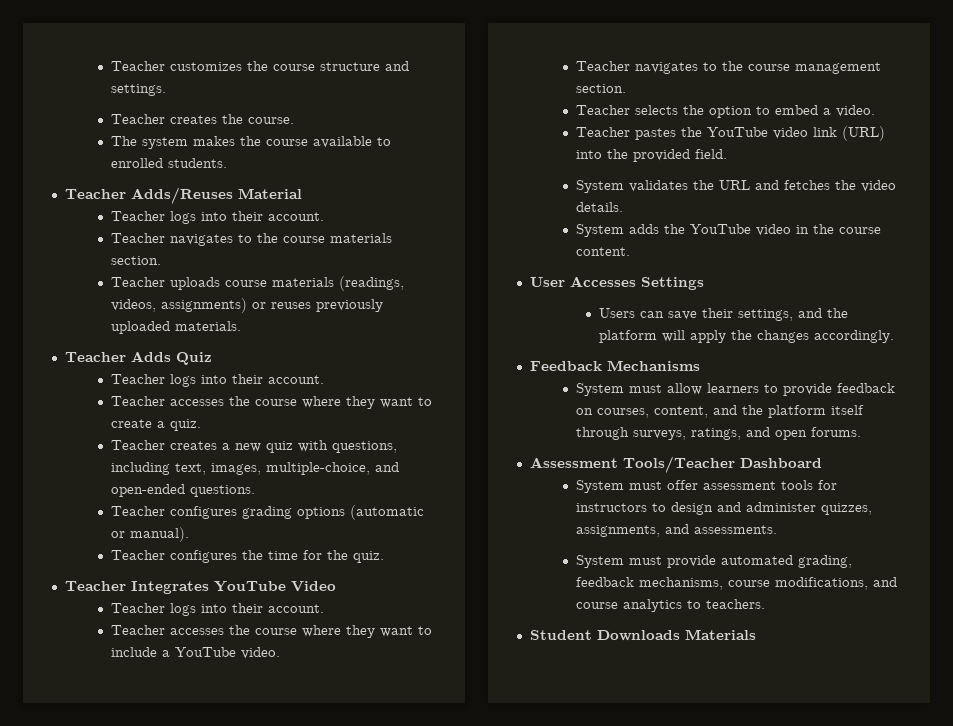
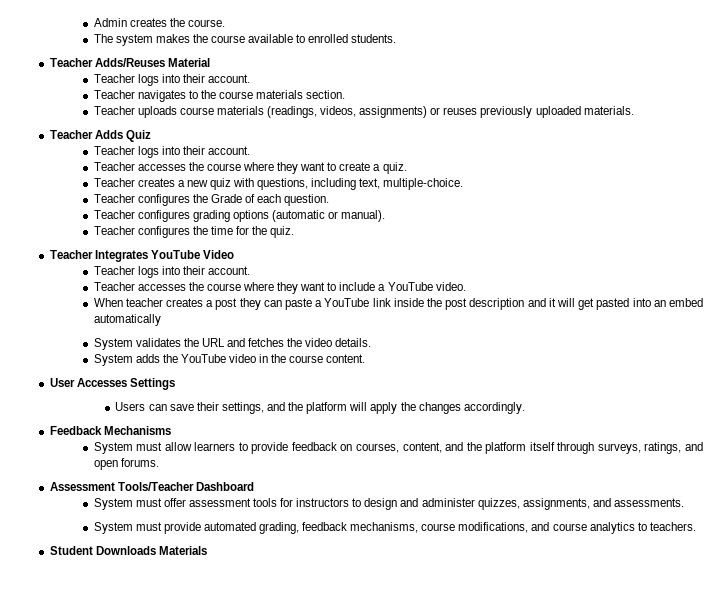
[110,61,409,71] [110,84,166,96] [110,114,165,124] Teacher customizes the course structure and settings. // Teacher -> [93,18,127,27] Admin
[210,462,399,475] [110,484,255,497] images, multiple-choice, and open-ended questions. -> [383,178,464,190] [93,194,330,206] multiple-choice. // Teacher configures the Grade of each question.
[575,61,881,74] [575,84,626,93] [575,105,875,118] [575,126,885,141] [575,149,727,162] Teacher navigates to the course management section. // Teacher selects the option to embed a video. // Teacher pastes the YouTube video link (URL) into the provided field. -> [93,298,703,310] [93,314,161,326] When teacher creates a post they can paste a YouTube link inside the post description and it will get pasted into an embed automatically

